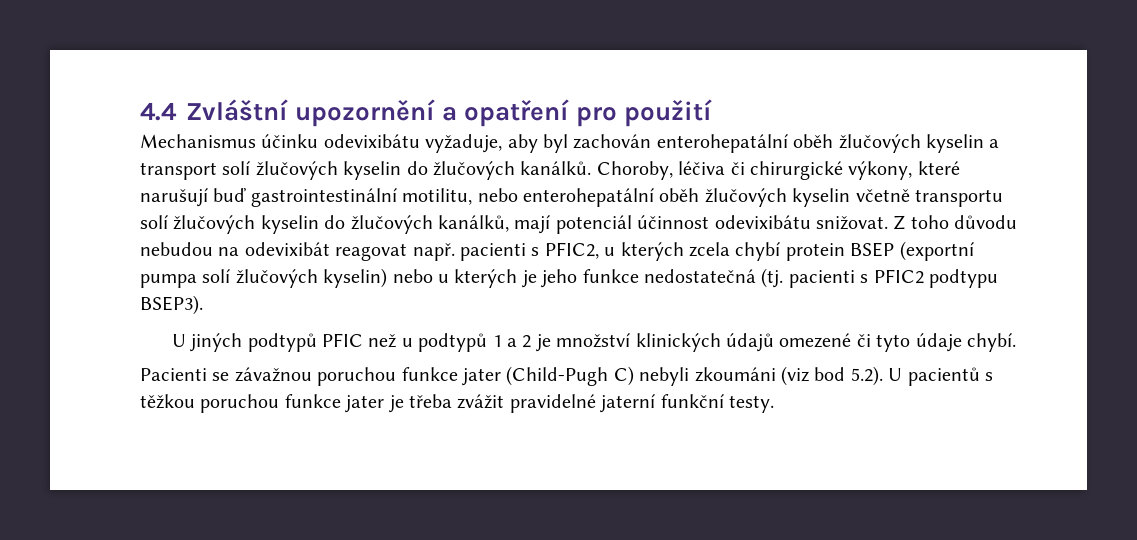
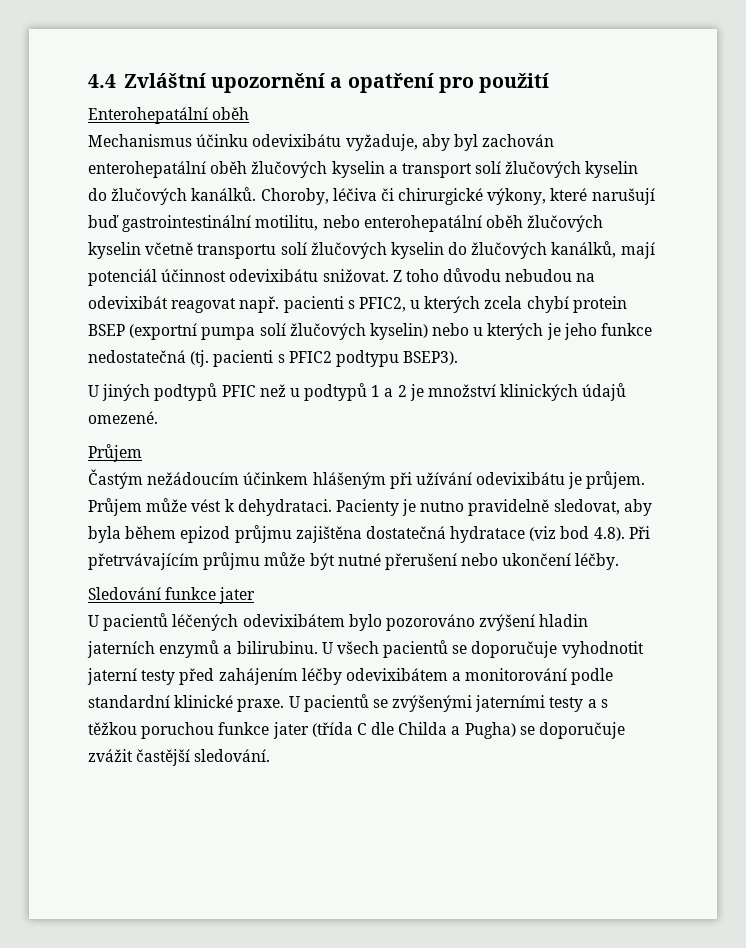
(713, 113) none -> [88,107,250,124] // Enterohepatální oběh
[779,333,1016,352] [140,366,980,386] omezené či tyto údaje chybí. // Pacienti se závažnou poruchou funkce jater (Child-Pugh C) nebyli zkoumáni (viz bod 5.2). U pacientů -> [88,411,158,424] [88,444,142,462] [88,469,646,489] [88,498,652,516] [88,525,650,543] [88,552,620,570] [88,587,256,604] [88,613,589,631] [87,640,644,658] [87,668,614,685] [88,694,597,712] omezené. // Průjem // Častým nežádoucím účinkem hlášeným při užívání odevixibátu je průjem. Průjem může vést k dehydrataci. Pacienty je nutno pravidelně sledovat, aby byla během epizod průjmu zajištěna dostatečná hydratace (viz bod 4.8). Při přetrvávajícím průjmu může být nutné přerušení nebo ukončení léčby. // Sledování funkce jater // U pacientů léčených odevixibátem bylo pozorováno zvýšení hladin jaterních enzymů a bilirubinu. U všech pacientů se doporučuje vyhodnotit jaterní testy před zahájením léčby odevixibátem a monitorování podle standardní klinické praxe. U pacientů se zvýšenými jaterními testy a
[388,394,774,413] je třeba zvážit pravidelné jaterní funkční testy. -> [311,722,626,739] [88,749,271,766] (třída C dle Childa a Pugha) se doporučuje zvážit častější sledování.

